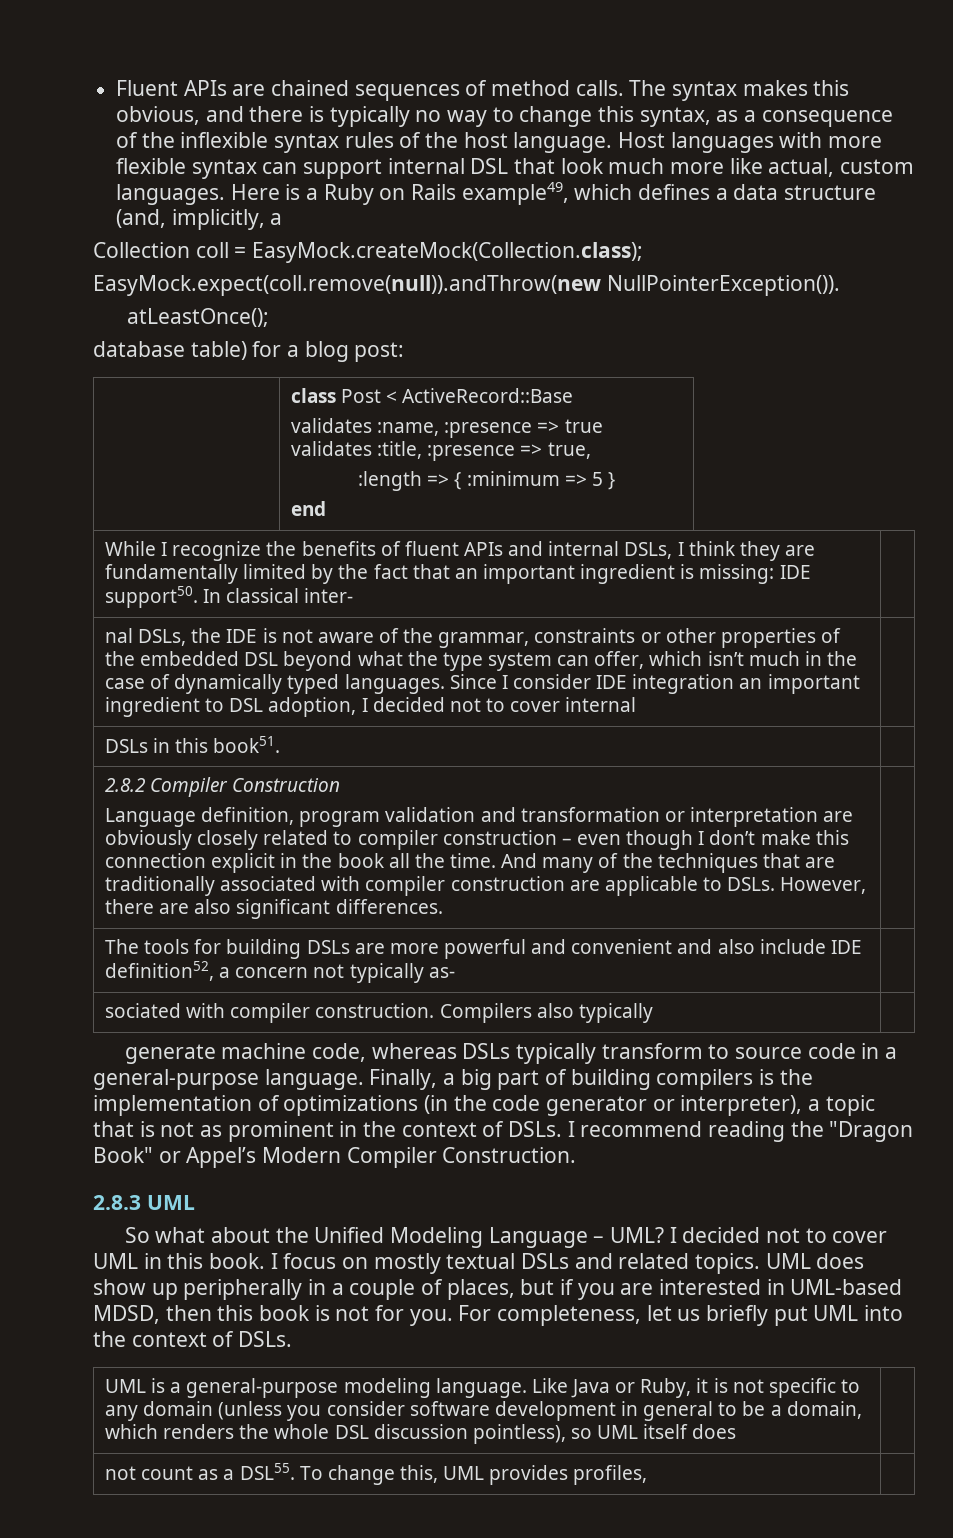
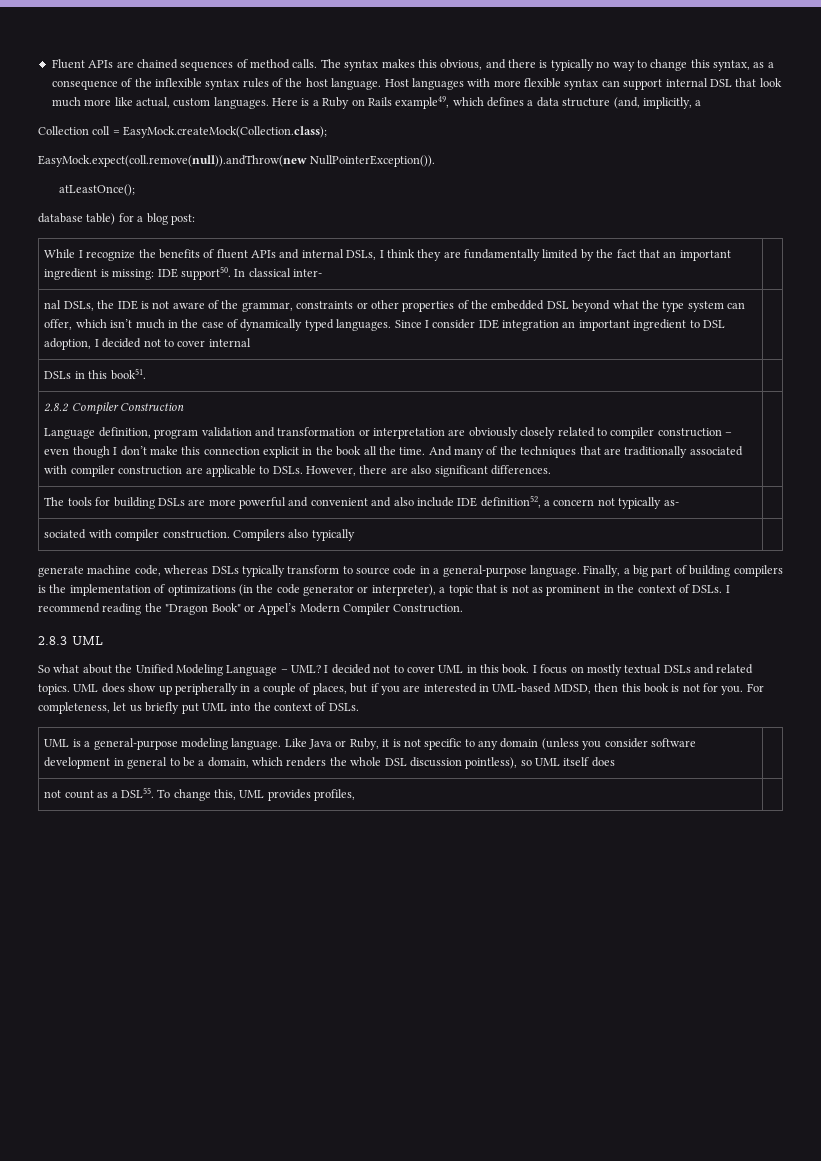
[291,388,574,403] [291,418,603,438] [291,441,591,461] [358,471,615,491] [291,501,327,516] // | class Post < ActiveRecord::Base // validates :name, :presence => true validates :title, :presence => true, // :length => { :minimum => 5 } // end -> (195, 219) none

